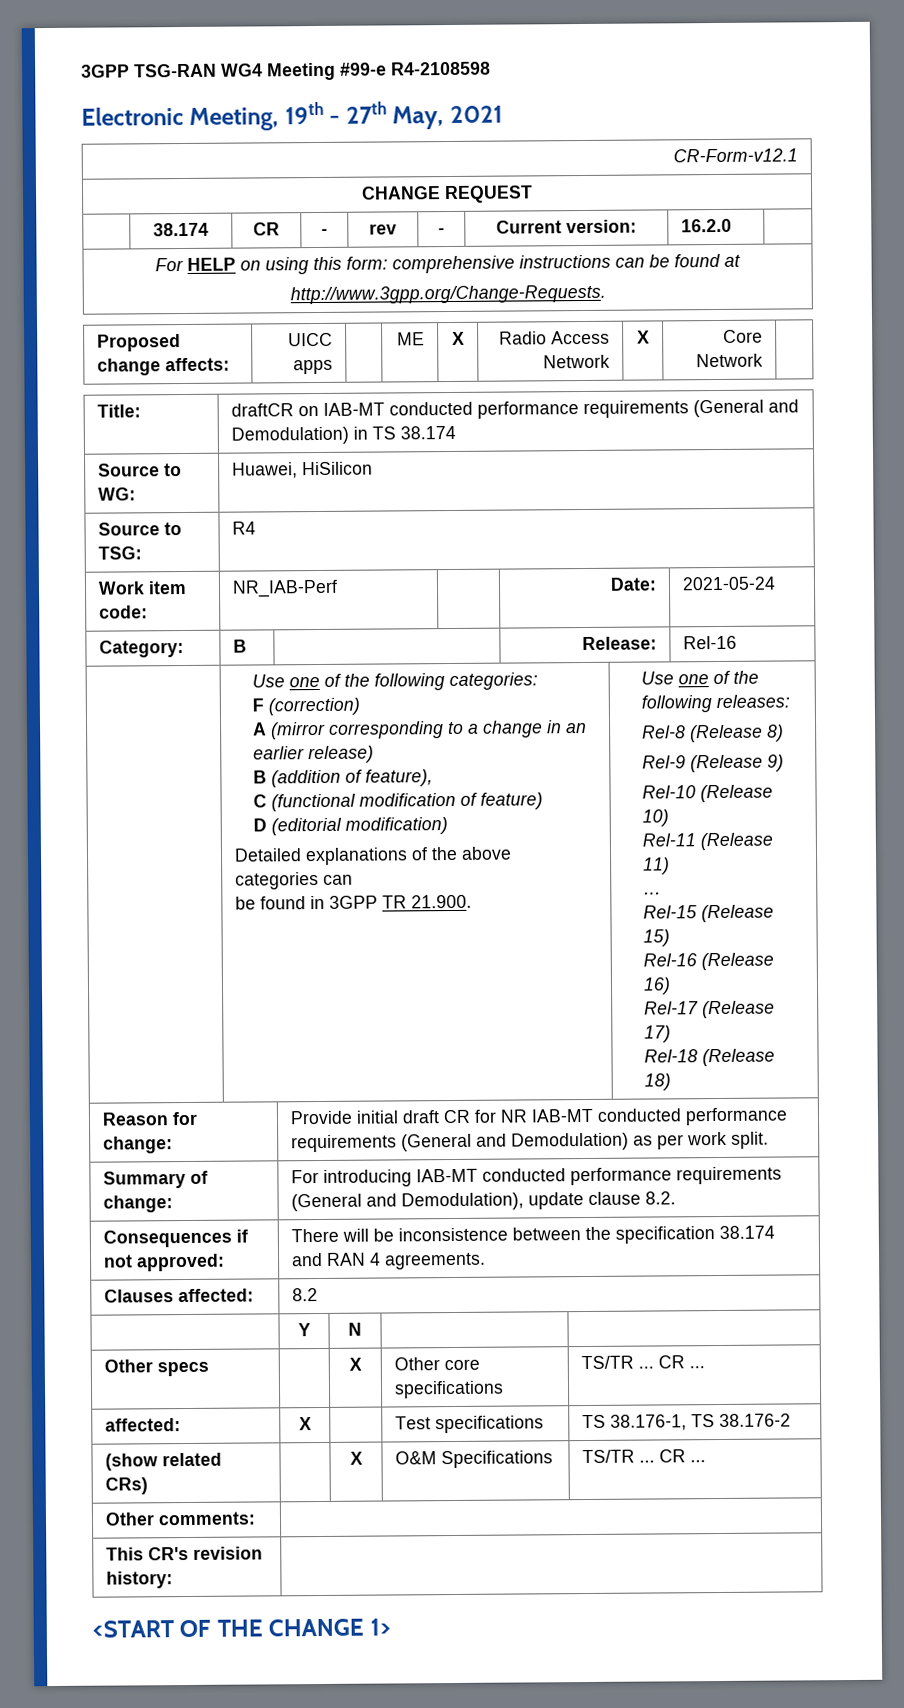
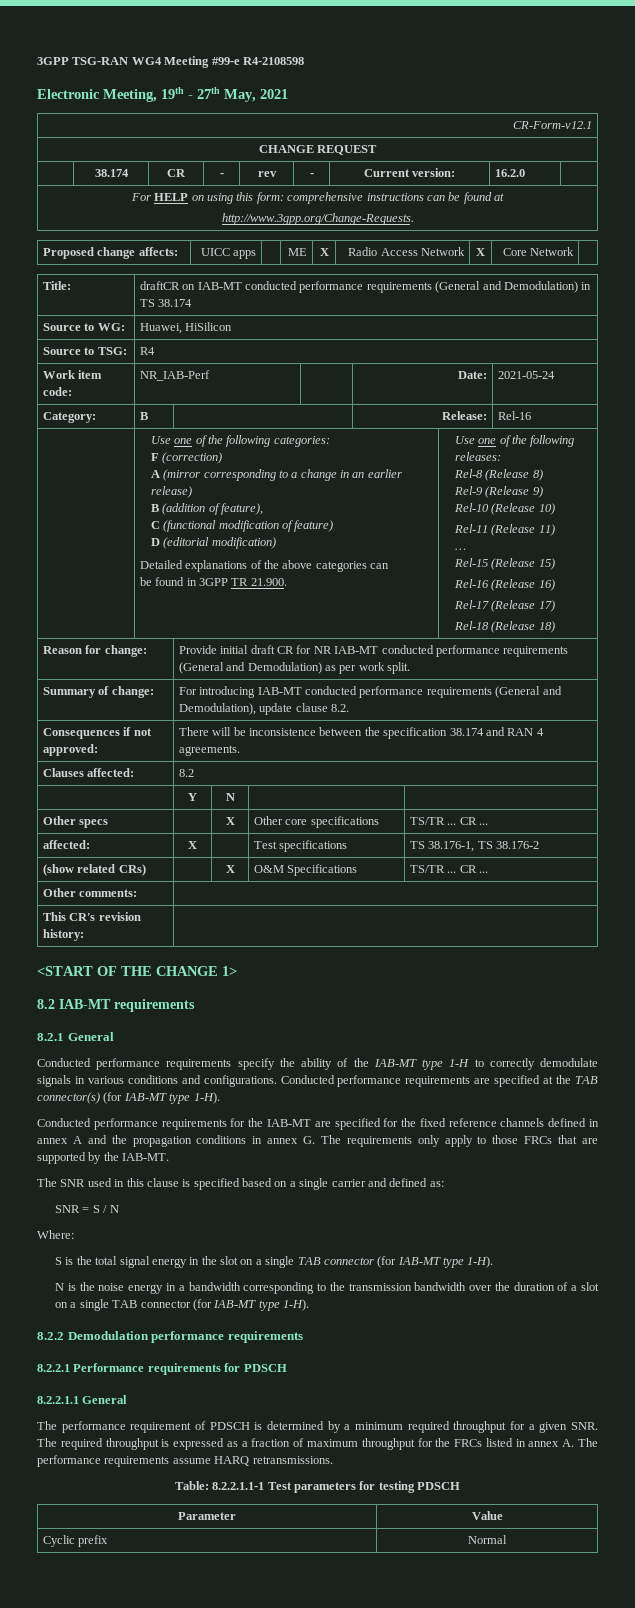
(391, 1627) none -> [37,999,195,1012] [37,1032,114,1041] [37,1058,598,1070] [37,1075,598,1087] [37,1092,220,1104] [37,1118,599,1130] [37,1135,598,1147] [37,1152,170,1164] [37,1178,444,1190] [55,1205,119,1213] [37,1230,74,1239] [55,1256,494,1268] [55,1282,599,1294] [55,1299,310,1311] [37,1331,303,1343] [37,1363,287,1375] [37,1395,128,1404] [37,1421,599,1433] [37,1438,598,1450] [37,1455,333,1467] [174,1481,461,1493] [178,1512,236,1520] [471,1511,503,1520] [42,1535,109,1547] [467,1535,507,1544] // 8.2 IAB-MT requirements // 8.2.1 General // Conducted performance requirements specify the ability of the IAB-MT type 1-H to correctly demodulate signals in various conditions and configurations. Conducted performance requirements are specified at the TAB connector(s) (for IAB-MT type 1-H). // Conducted performance requirements for the IAB-MT are specified for the fixed reference channels defined in annex A and the propagation conditions in annex G. The requirements only apply to those FRCs that are supported by the IAB-MT. // The SNR used in this clause is specified based on a single carrier and defined as: // SNR = S / N // Where: // S is the total signal energy in the slot on a single TAB connector (for IAB-MT type 1-H). // N is the noise energy in a bandwidth corresponding to the transmission bandwidth over the duration of a slot on a single TAB connector (for IAB-MT type 1-H). // 8.2.2 Demodulation performance requirements // 8.2.2.1 Performance requirements for PDSCH // 8.2.2.1.1 General // The performance requirement of PDSCH is determined by a minimum required throughput for a given SNR. The required throughput is expressed as a fraction of maximum throughput for the FRCs listed in annex A. The performance requirements assume HARQ retransmissions. // Table: 8.2.2.1.1-1 Test parameters for testing PDSCH // Parameter | Value // Cyclic prefix | Normal

